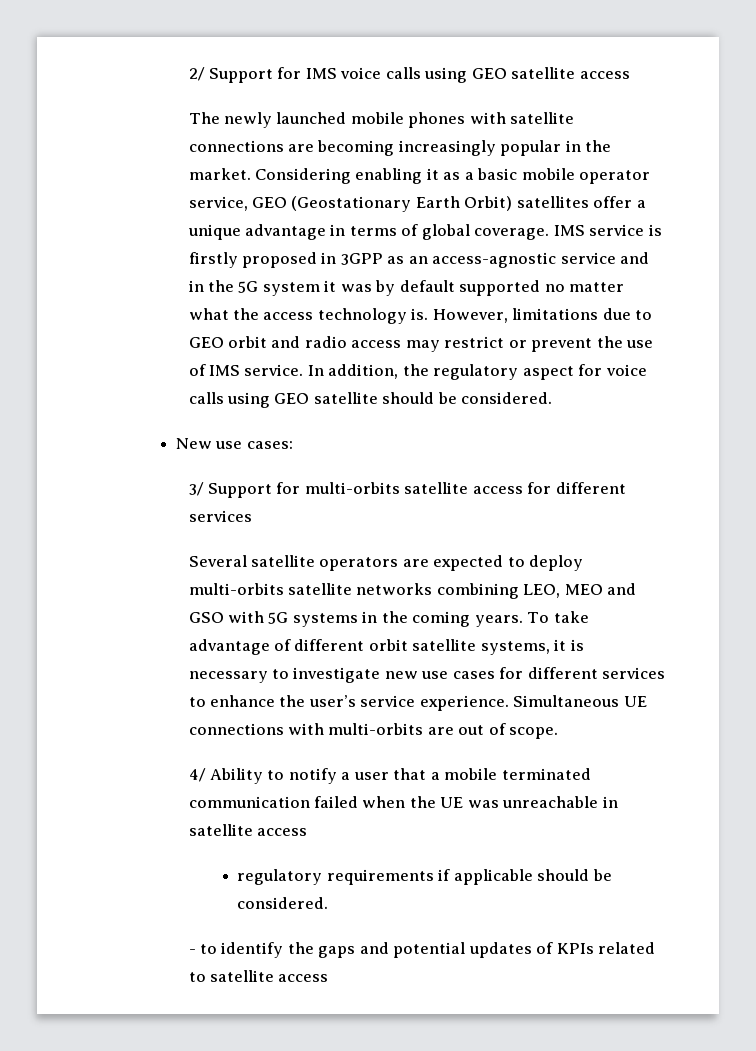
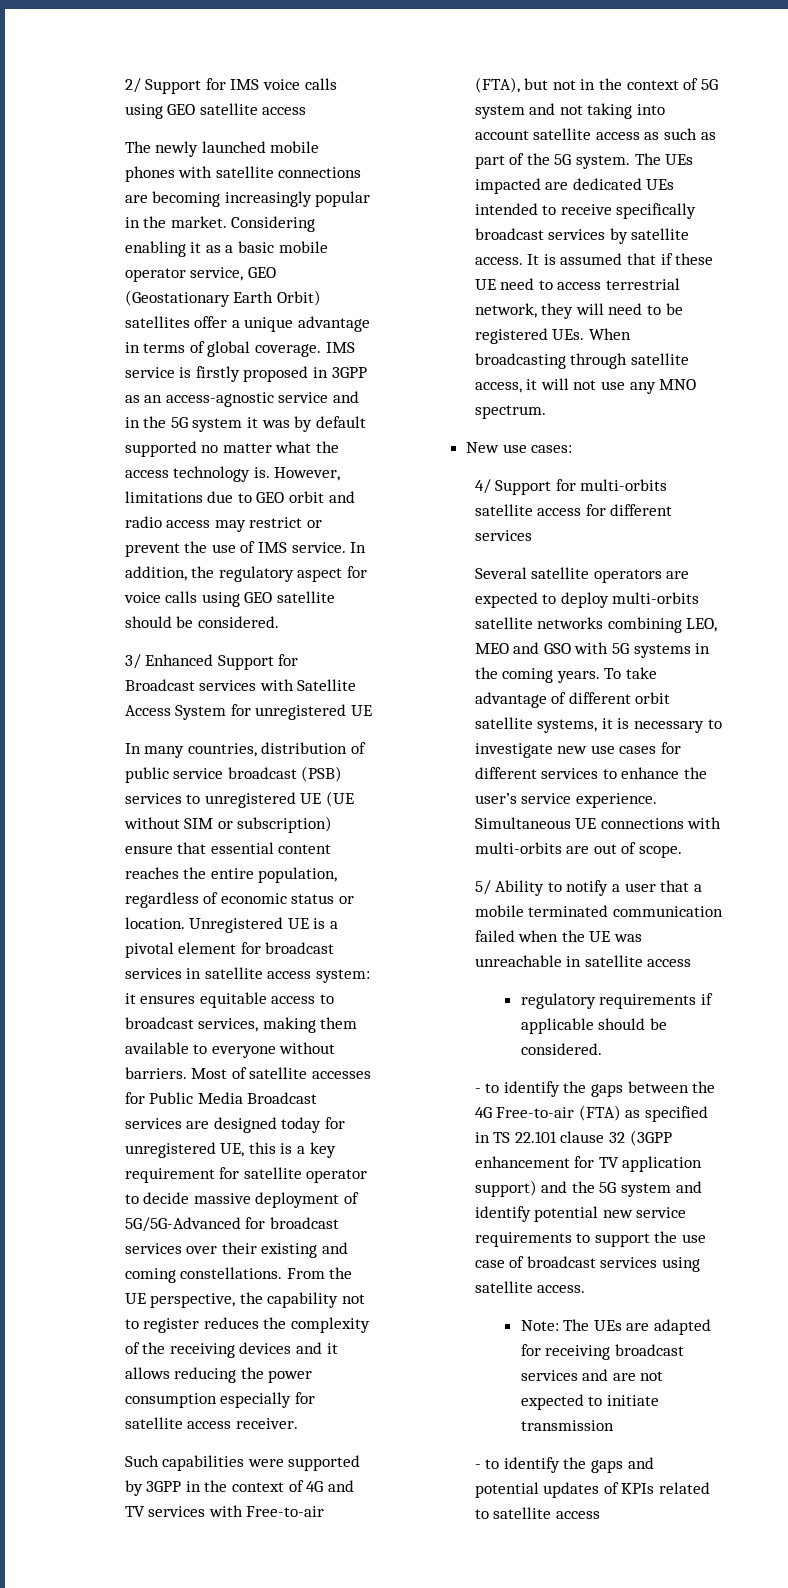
(553, 398) none -> [124,654,299,670] [124,679,357,691] [124,704,372,720] [124,742,366,758] [124,766,343,783] [124,791,354,808] [123,816,333,833] [124,842,332,854] [124,867,338,883] [124,892,354,908] [124,917,338,933] [124,942,335,958] [124,967,370,983] [124,992,334,1008] [124,1017,358,1033] [124,1042,336,1058] [124,1067,371,1079] [124,1092,318,1104] [124,1117,345,1133] [124,1142,336,1158] [124,1167,368,1183] [124,1192,359,1208] [124,1217,339,1232] [124,1242,348,1258] [124,1267,353,1283] [124,1292,365,1308] [124,1317,370,1333] [124,1342,338,1358] [124,1367,313,1383] [124,1392,315,1408] [124,1417,298,1429] [124,1455,361,1471] [124,1480,354,1496] [124,1505,325,1517] [474,77,718,93] [474,103,665,119] [474,128,716,140] [474,153,694,169] [474,178,675,194] [474,203,697,219] [474,228,690,244] [474,253,714,265] [474,278,680,290] [474,303,683,319] [474,328,631,344] [474,353,689,369] [474,378,697,394] [474,405,546,419] // 3/ Enhanced Support for Broadcast services with Satellite Access System for unregistered UE // In many countries, distribution of public service broadcast (PSB) services to unregistered UE (UE without SIM or subscription) ensure that essential content reaches the entire population, regardless of economic status or location. Unregistered UE is a pivotal element for broadcast services in satellite access system: it ensures equitable access to broadcast services, making them available to everyone without barriers. Most of satellite accesses for Public Media Broadcast services are designed today for unregistered UE, this is a key requirement for satellite operator to decide massive deployment of 5G/5G-Advanced for broadcast services over their existing and coming constellations. From the UE perspective, the capability not to register reduces the complexity of the receiving devices and it allows reducing the power consumption especially for satellite access receiver. // Such capabilities were supported by 3GPP in the context of 4G and TV services with Free-to-air (FTA), but not in the context of 5G system and not taking into account satellite access as such as part of the 5G system. The UEs impacted are dedicated UEs intended to receive specifically broadcast services by satellite access. It is assumed that if these UE need to access terrestrial network, they will need to be registered UEs. When broadcasting through satellite access, it will not use any MNO spectrum.
[188,482,204,496] 3/ -> [474,479,491,494] 4/
[188,768,206,782] 4/ -> [474,880,491,895] 5/
(329, 903) none -> [474,1081,716,1097] [474,1105,708,1122] [474,1130,672,1146] [474,1156,703,1172] [474,1180,702,1197] [474,1206,687,1222] [474,1231,706,1247] [474,1256,700,1272] [474,1281,586,1293] [520,1319,711,1335] [520,1344,684,1360] [520,1369,664,1381] [520,1394,659,1410] [520,1420,614,1431] // - to identify the gaps between the 4G Free-to-air (FTA) as specified in TS 22.101 clause 32 (3GPP enhancement for TV application support) and the 5G system and identify potential new service requirements to support the use case of broadcast services using satellite access. // Note: The UEs are adapted for receiving broadcast services and are not expected to initiate transmission

